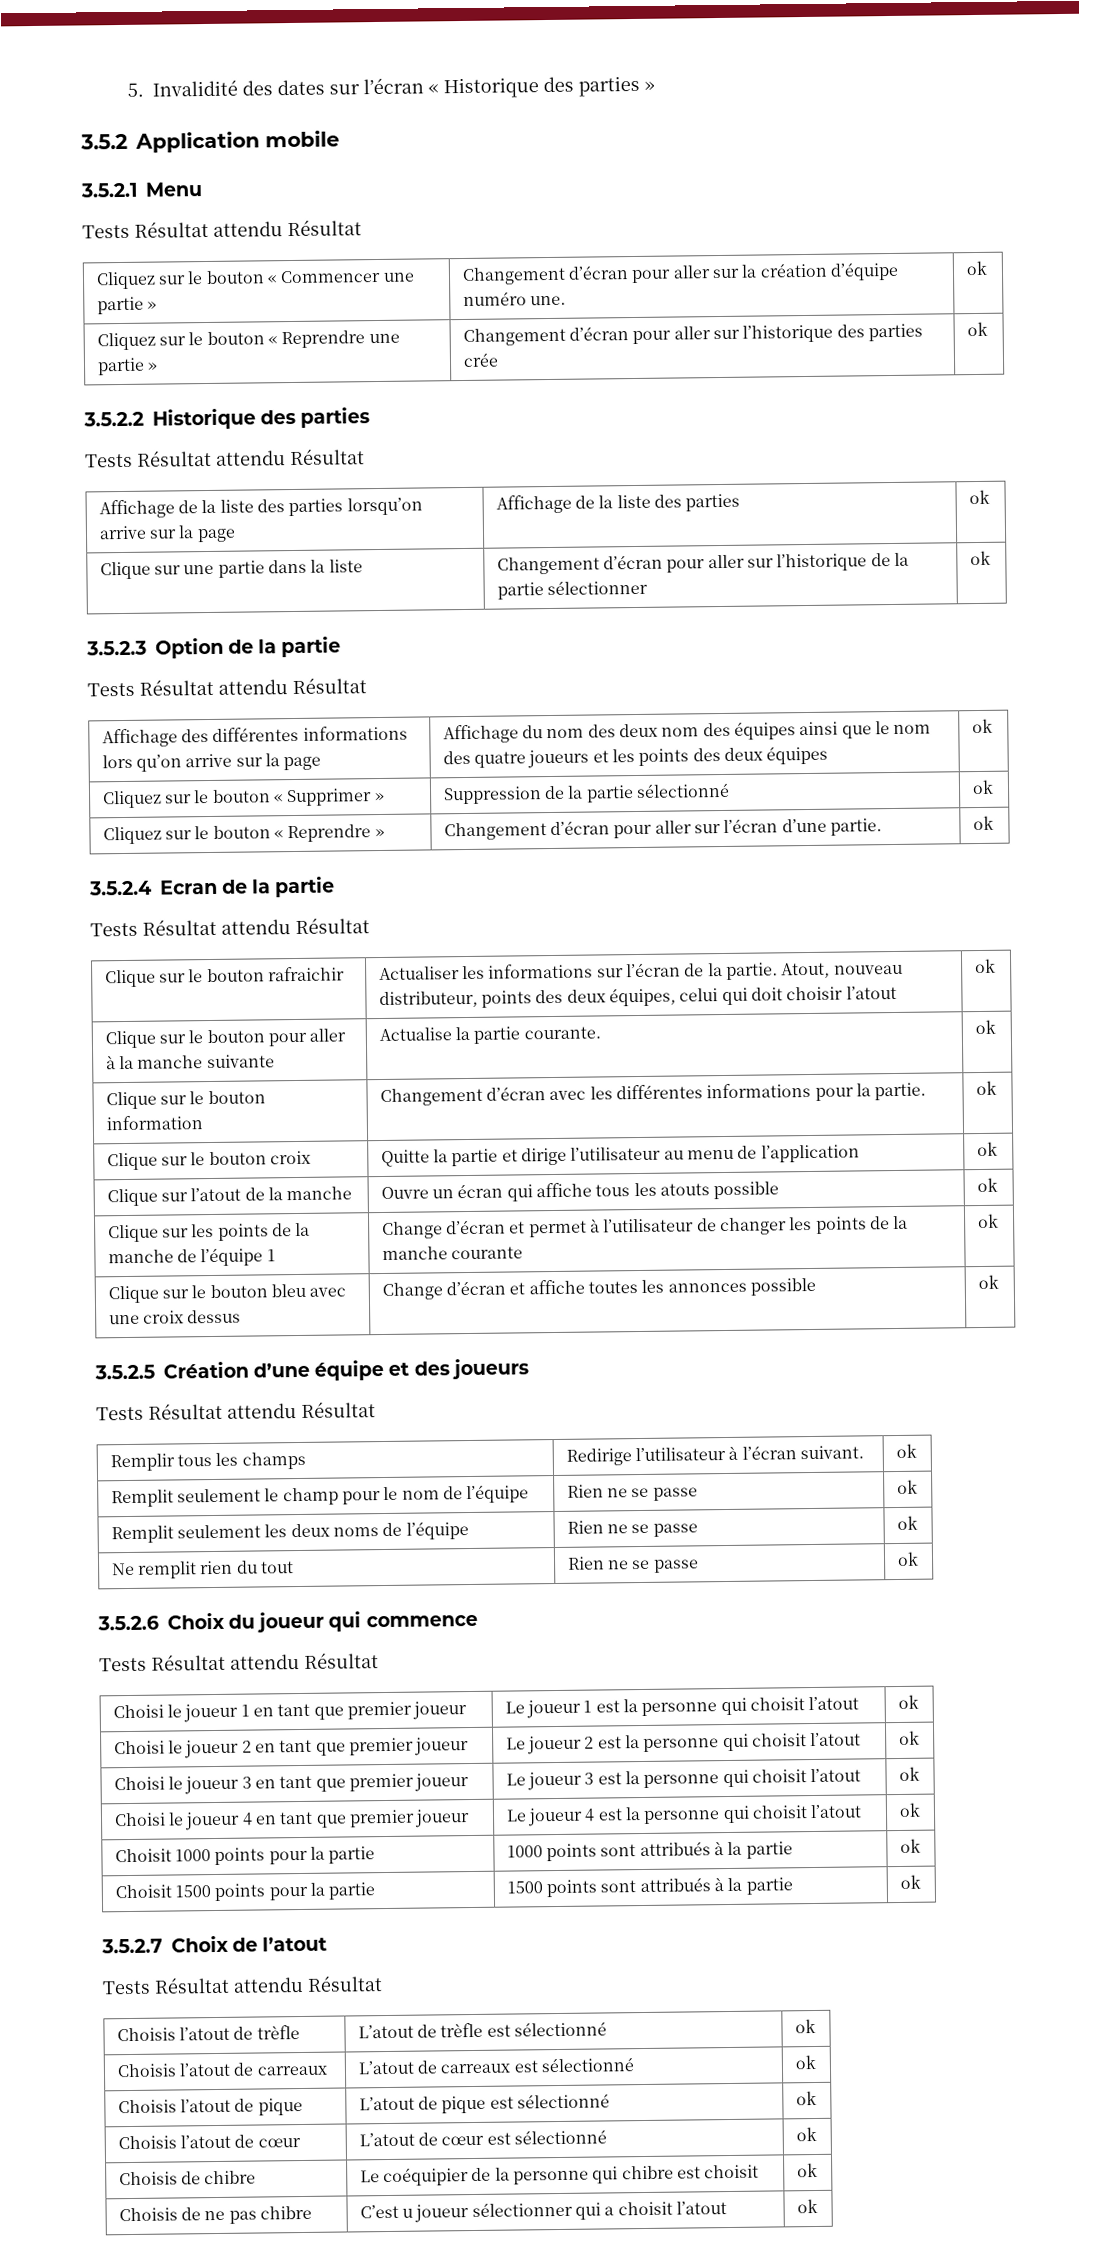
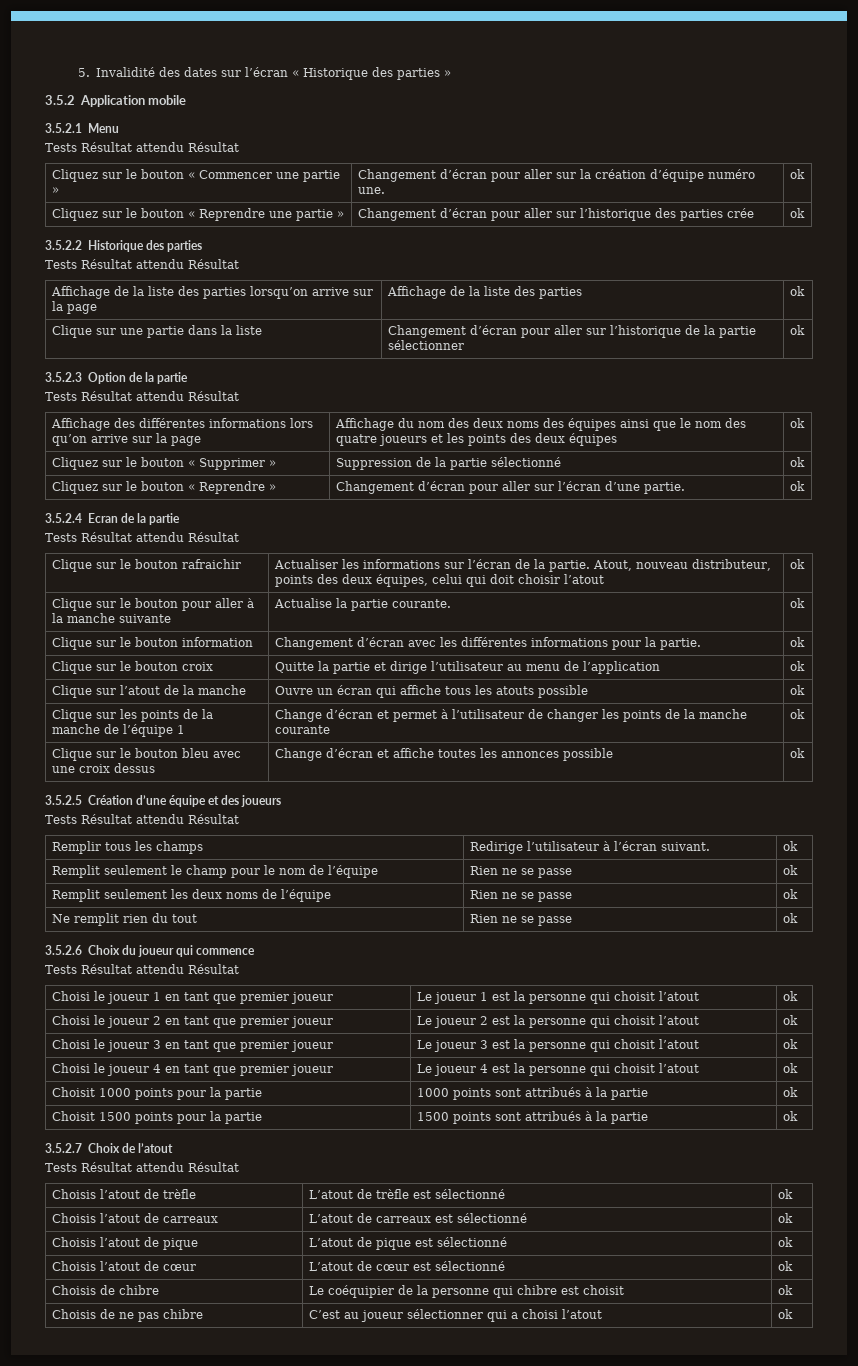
[661,727,700,737] nom -> [506,421,539,428] noms
[401,2208,413,2218] u -> [343,1312,359,1319] au
[617,2201,673,2216] choisit -> [521,1309,558,1319] choisi

